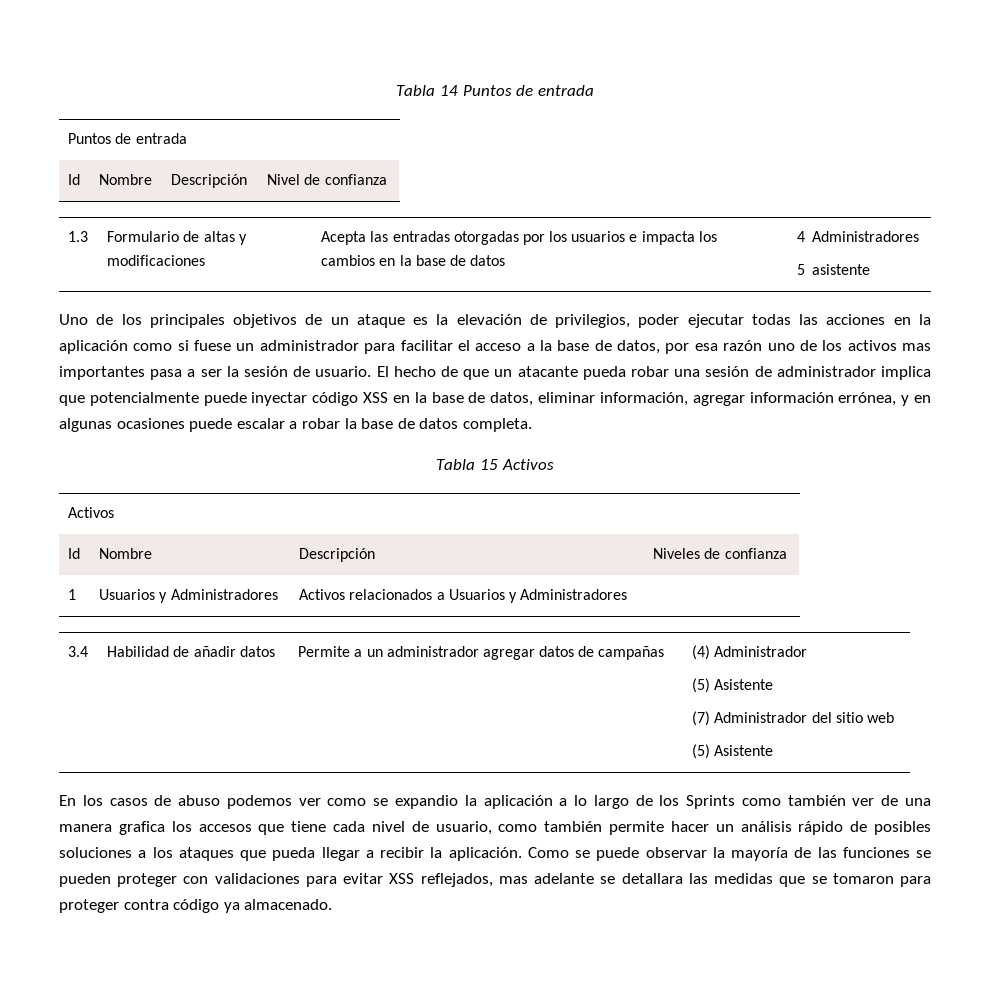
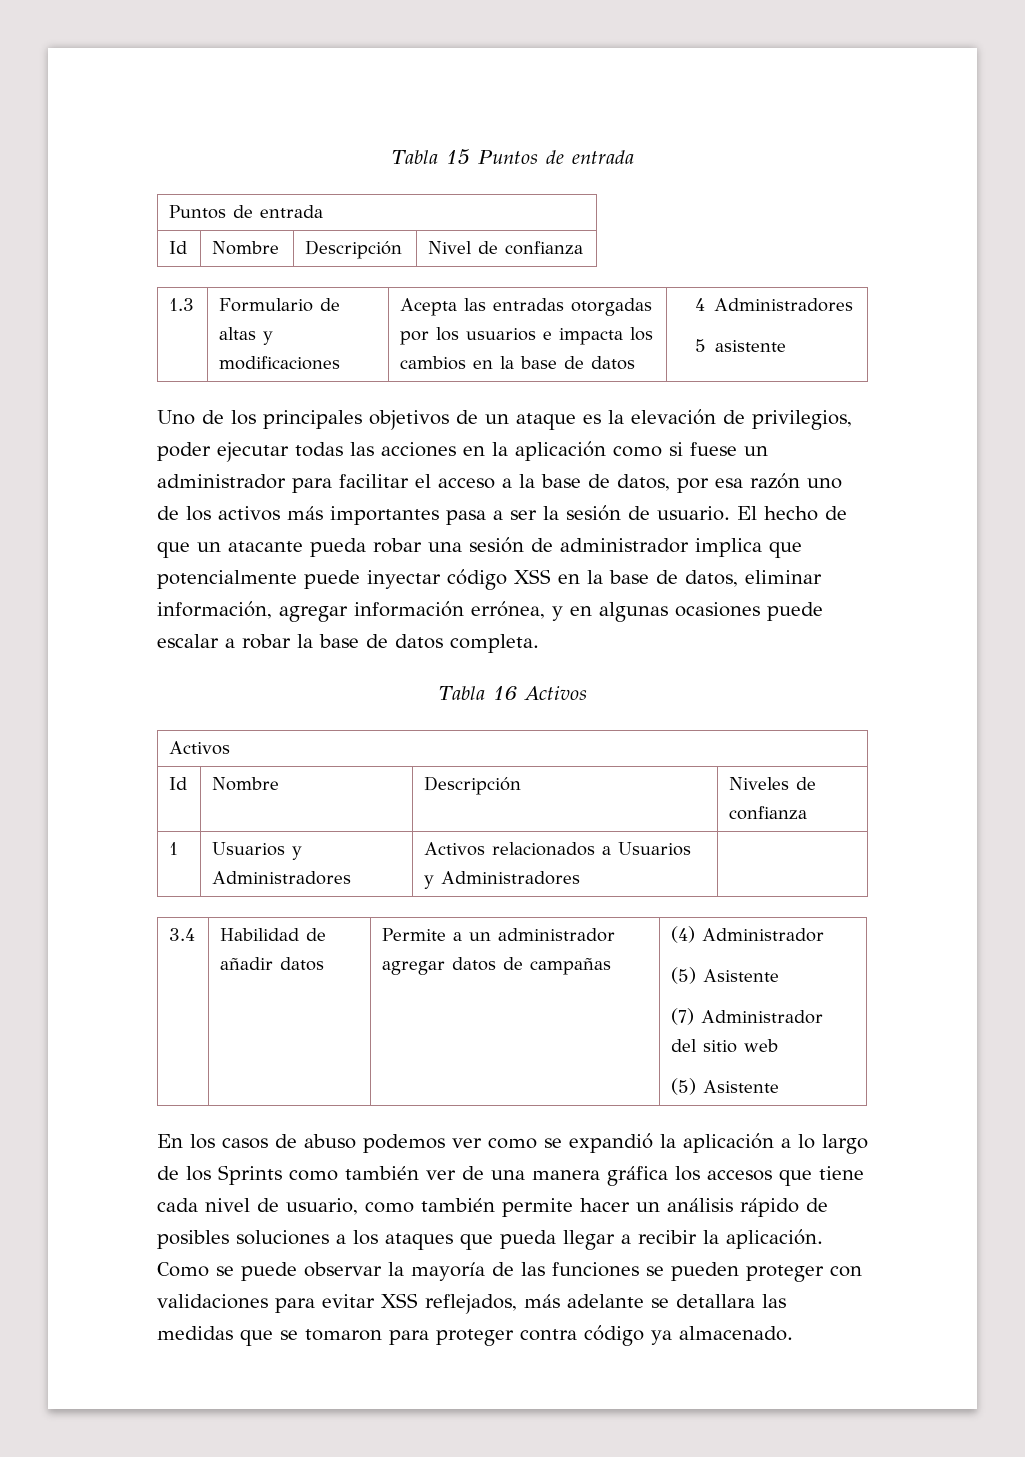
[396,85,458,96] Tabla 14 -> [391,149,470,165] Tabla 15
[902,343,932,351] mas -> [287,506,323,520] más
[479,459,498,470] 15 -> [492,686,517,700] 16
[394,795,458,809] expandio -> [569,1133,653,1153] expandió
[118,821,165,835] grafica -> [607,1166,668,1186] gráfica
[498,876,528,884] mas -> [524,1294,560,1308] más

